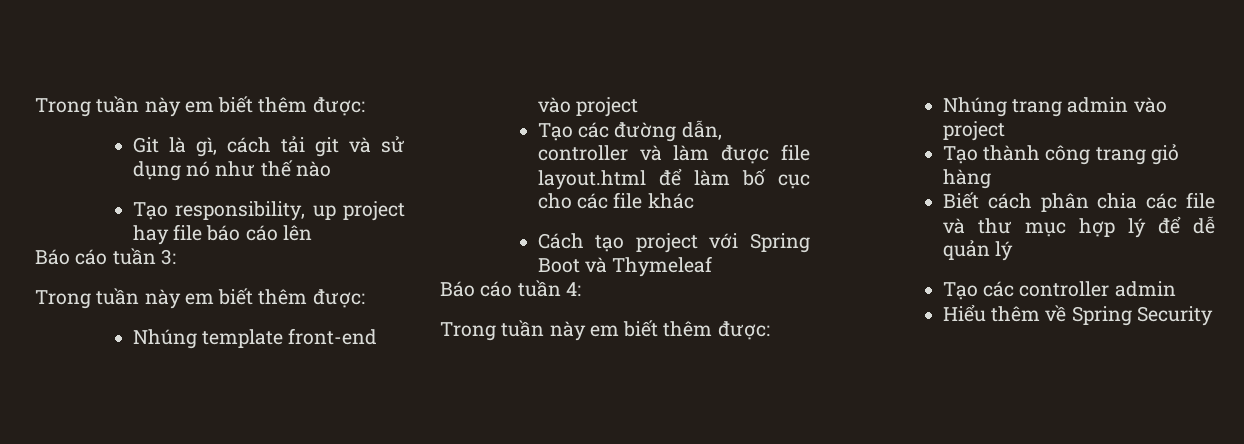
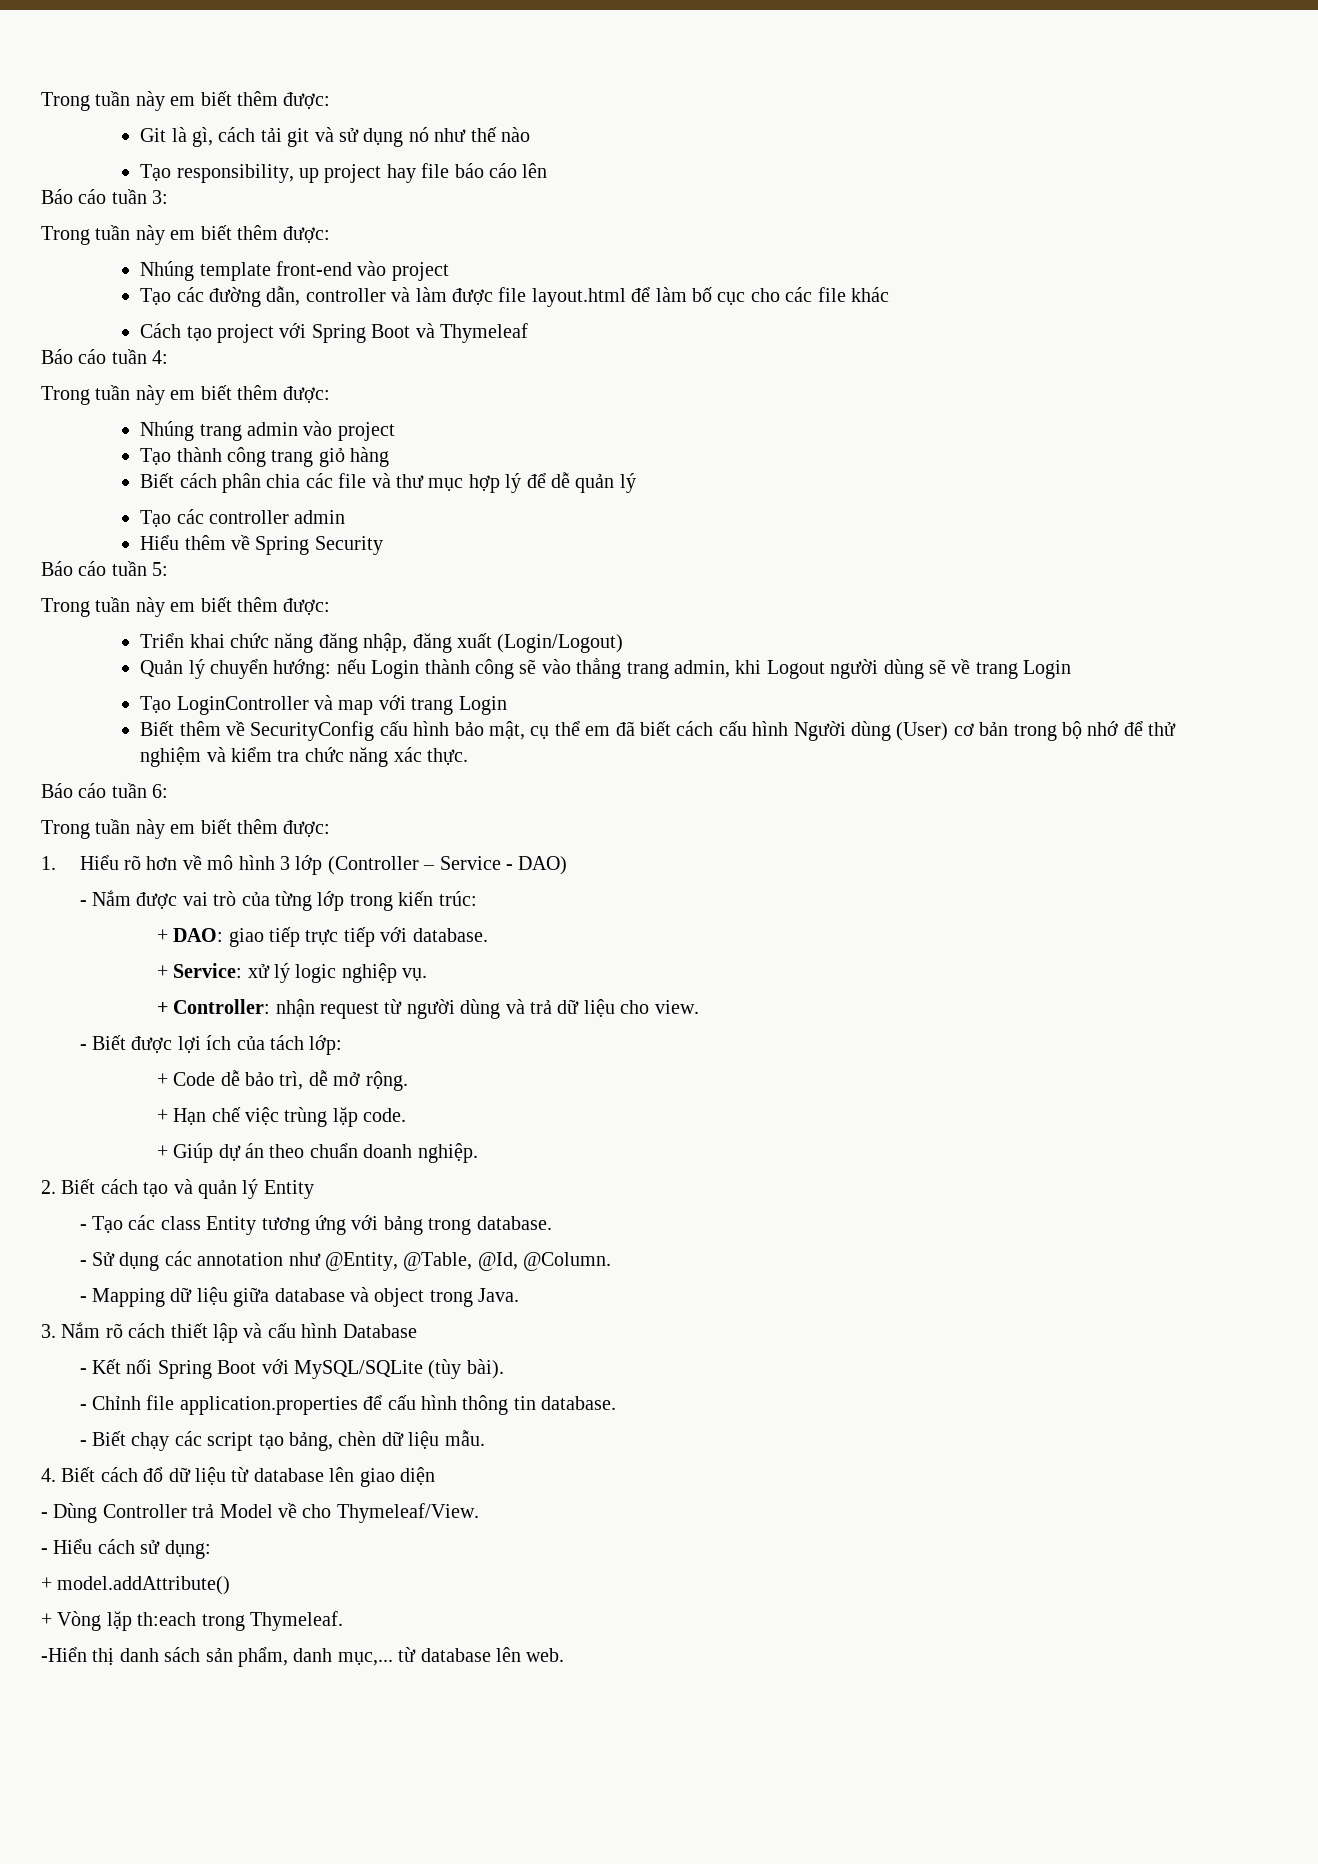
(1213, 316) none -> [41,561,169,576] [41,597,331,617] [140,633,624,653] [140,658,1072,679] [140,695,507,715] [140,721,1177,741] [140,747,469,767] [41,783,169,798] [41,819,331,839] [41,855,568,875] [79,890,477,911] [156,927,488,947] [156,963,428,983] [156,999,699,1019] [79,1035,343,1055] [156,1070,408,1091] [156,1107,407,1127] [156,1143,478,1163] [41,1179,314,1199] [79,1215,552,1235] [79,1251,612,1271] [79,1287,520,1307] [41,1322,417,1343] [79,1359,504,1379] [79,1395,617,1415] [79,1430,485,1451] [41,1467,435,1487] [41,1503,479,1523] [41,1539,211,1559] [41,1576,231,1595] [41,1611,343,1631] [41,1647,565,1667] // Báo cáo tuần 5: // Trong tuần này em biết thêm được: // Triển khai chức năng đăng nhập, đăng xuất (Login/Logout) // Quản lý chuyển hướng: nếu Login thành công sẽ vào thẳng trang admin, khi Logout người dùng sẽ về trang Login // Tạo LoginController và map với trang Login // Biết thêm về SecurityConfig cấu hình bảo mật, cụ thể em đã biết cách cấu hình Người dùng (User) cơ bản trong bộ nhớ để thử nghiệm và kiểm tra chức năng xác thực. // Báo cáo tuần 6: // Trong tuần này em biết thêm được: // 1. Hiểu rõ hơn về mô hình 3 lớp (Controller – Service - DAO) // - Nắm được vai trò của từng lớp trong kiến trúc: // + DAO: giao tiếp trực tiếp với database. // + Service: xử lý logic nghiệp vụ. // + Controller: nhận request từ người dùng và trả dữ liệu cho view. // - Biết được lợi ích của tách lớp: // + Code dễ bảo trì, dễ mở rộng. // + Hạn chế việc trùng lặp code. // + Giúp dự án theo chuẩn doanh nghiệp. // 2. Biết cách tạo và quản lý Entity // - Tạo các class Entity tương ứng với bảng trong database. // - Sử dụng các annotation như @Entity, @Table, @Id, @Column. // - Mapping dữ liệu giữa database và object trong Java. // 3. Nắm rõ cách thiết lập và cấu hình Database // - Kết nối Spring Boot với MySQL/SQLite (tùy bài). // - Chỉnh file application.properties để cấu hình thông tin database. // - Biết chạy các script tạo bảng, chèn dữ liệu mẫu. // 4. Biết cách đổ dữ liệu từ database lên giao diện // - Dùng Controller trả Model về cho Thymeleaf/View. // - Hiểu cách sử dụng: // + model.addAttribute() // + Vòng lặp th:each trong Thymeleaf. // -Hiển thị danh sách sản phẩm, danh mục,... từ database lên web.

